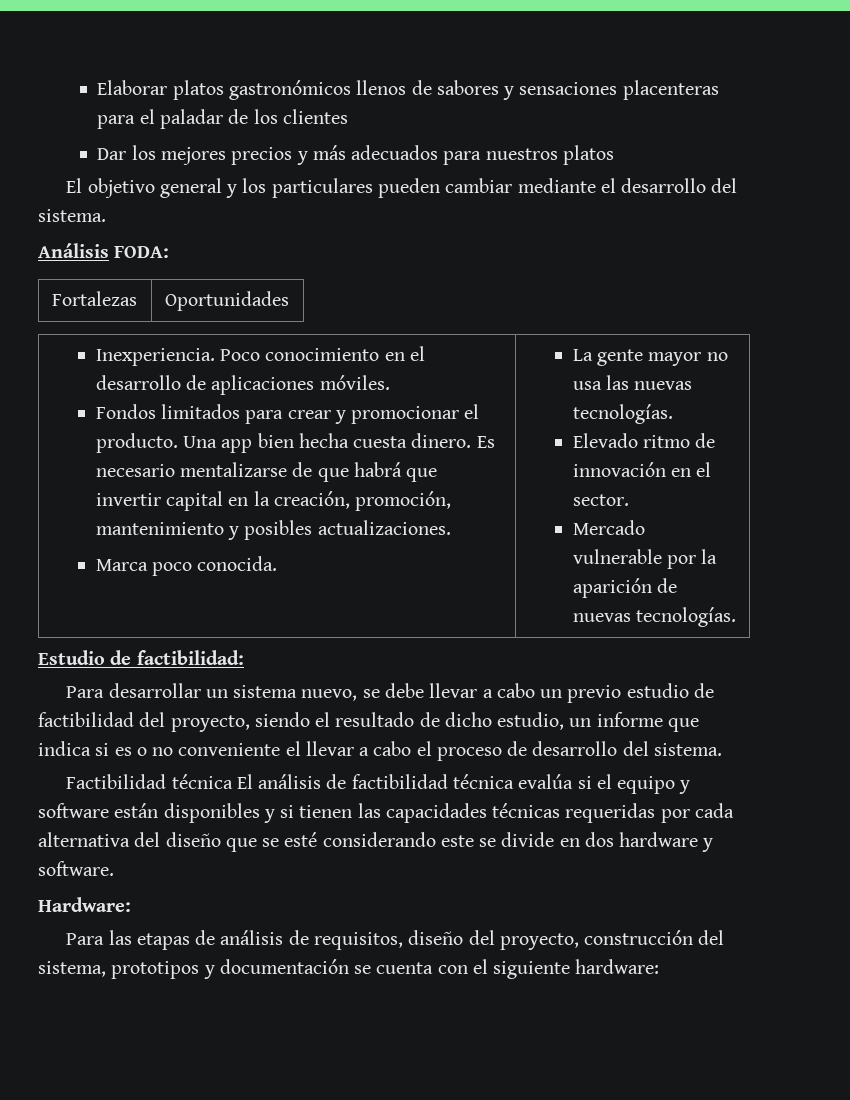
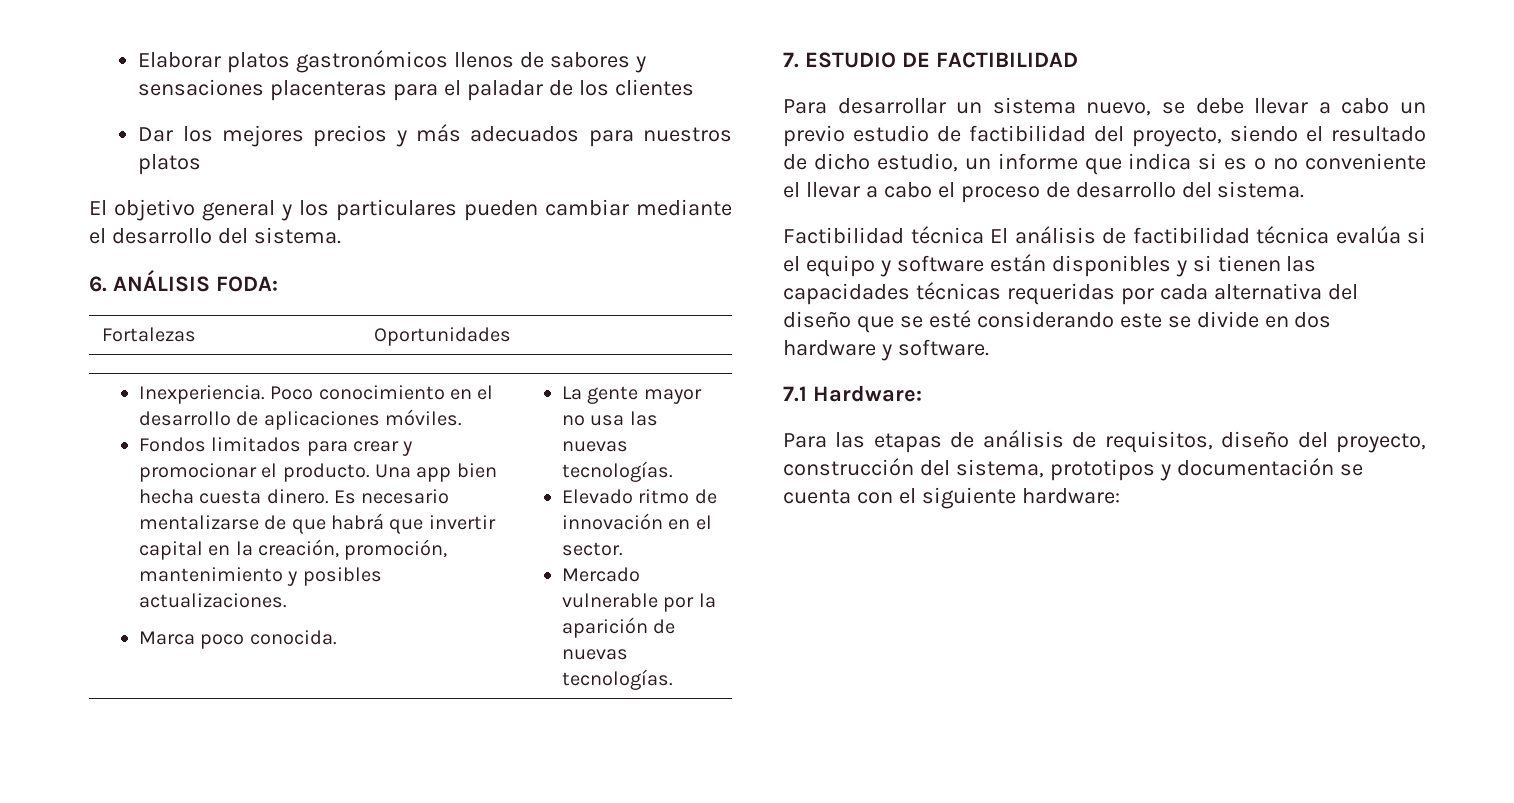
[38,243,109,258] Análisis -> [89,270,210,292] 6. ANÁLISIS
[38,650,244,665] Estudio de factibilidad: -> [783,52,1078,68] 7. ESTUDIO DE FACTIBILIDAD
(114, 868) none -> [783,386,807,402] 7.1

